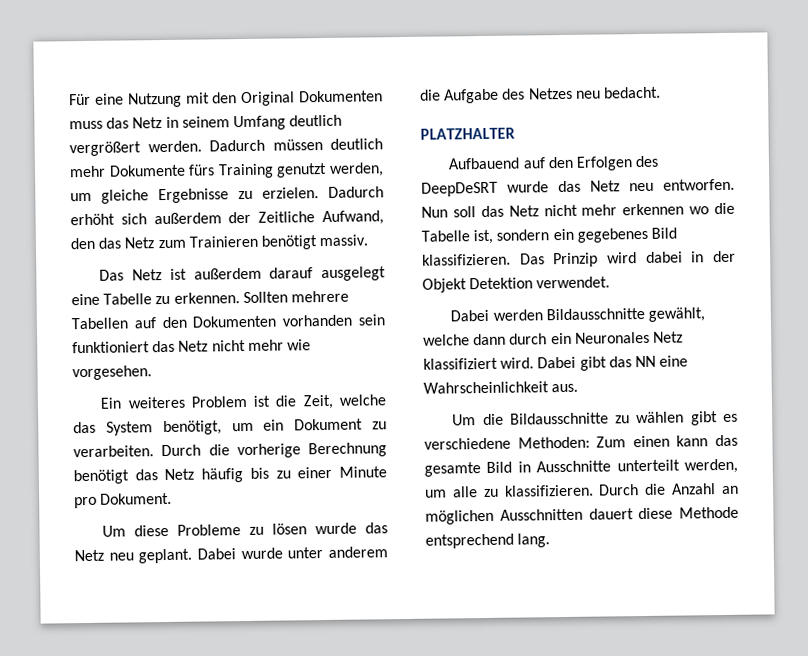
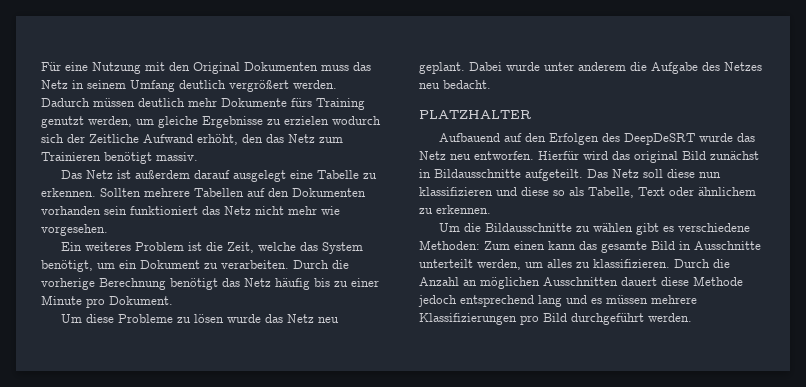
[262,186,384,199] [70,210,384,226] erzielen. Dadurch erhöht sich außerdem der Zeitliche Aufwand, -> [284,116,381,125] [41,134,238,145] erzielen wodurch sich der Zeitliche Aufwand erhöht,
[421,202,735,218] [421,227,677,245] [422,250,736,268] [422,276,611,293] [450,307,705,322] [423,331,683,346] [423,355,689,371] [423,381,579,394] Nun soll das Netz nicht mehr erkennen wo die Tabelle ist, sondern ein gegebenes Bild klassifizieren. Das Prinzip wird dabei in der Objekt Detektion verwendet. // Dabei werden Bildausschnitte gewählt, welche dann durch ein Neuronales Netz klassifiziert wird. Dabei gibt das NN eine Wahrscheinlichkeit aus. -> [538,151,759,163] [419,169,721,181] [419,187,756,198] [419,205,491,214] Hierfür wird das original Bild zunächst in Bildausschnitte aufgeteilt. Das Netz soll diese nun klassifizieren und diese so als Tabelle, Text oder ähnlichem zu erkennen.
[451,486,478,498] alle -> [547,259,572,268] alles
[425,533,551,549] entsprechend lang. -> [418,295,697,307] [419,313,692,325] jedoch entsprechend lang und es müssen mehrere Klassifizierungen pro Bild durchgeführt werden.

